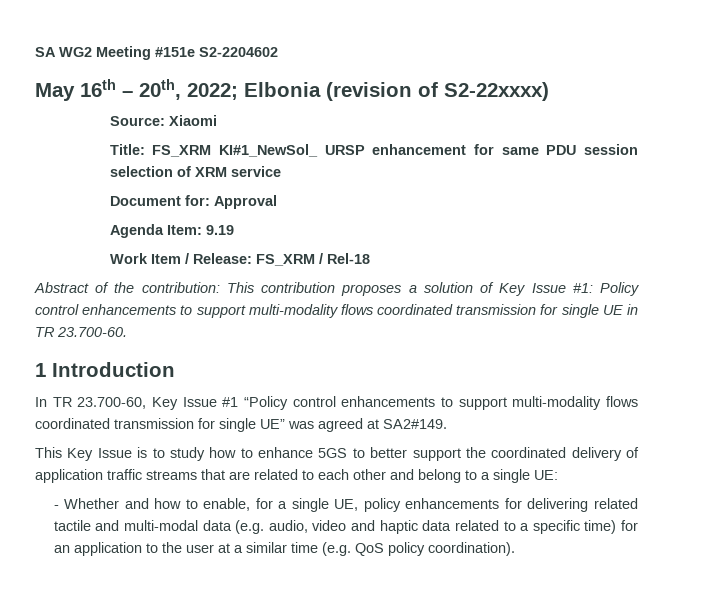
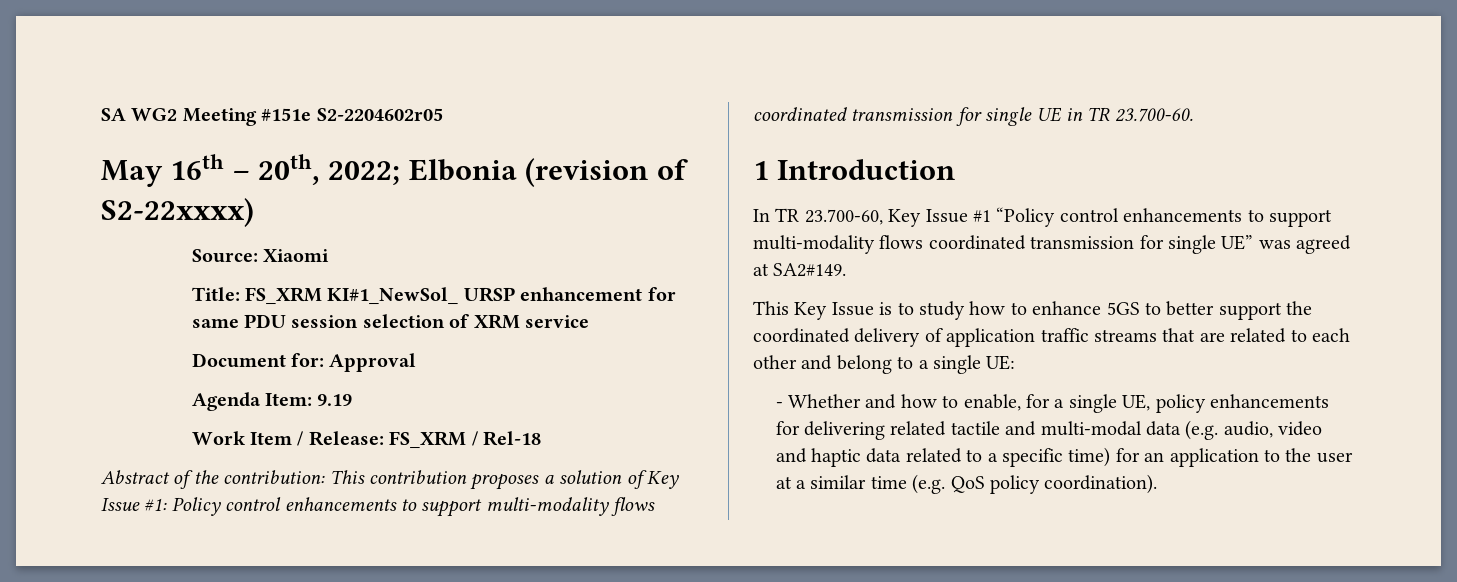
[199,47,278,57] S2-2204602 -> [316,108,443,121] S2-2204602r05

